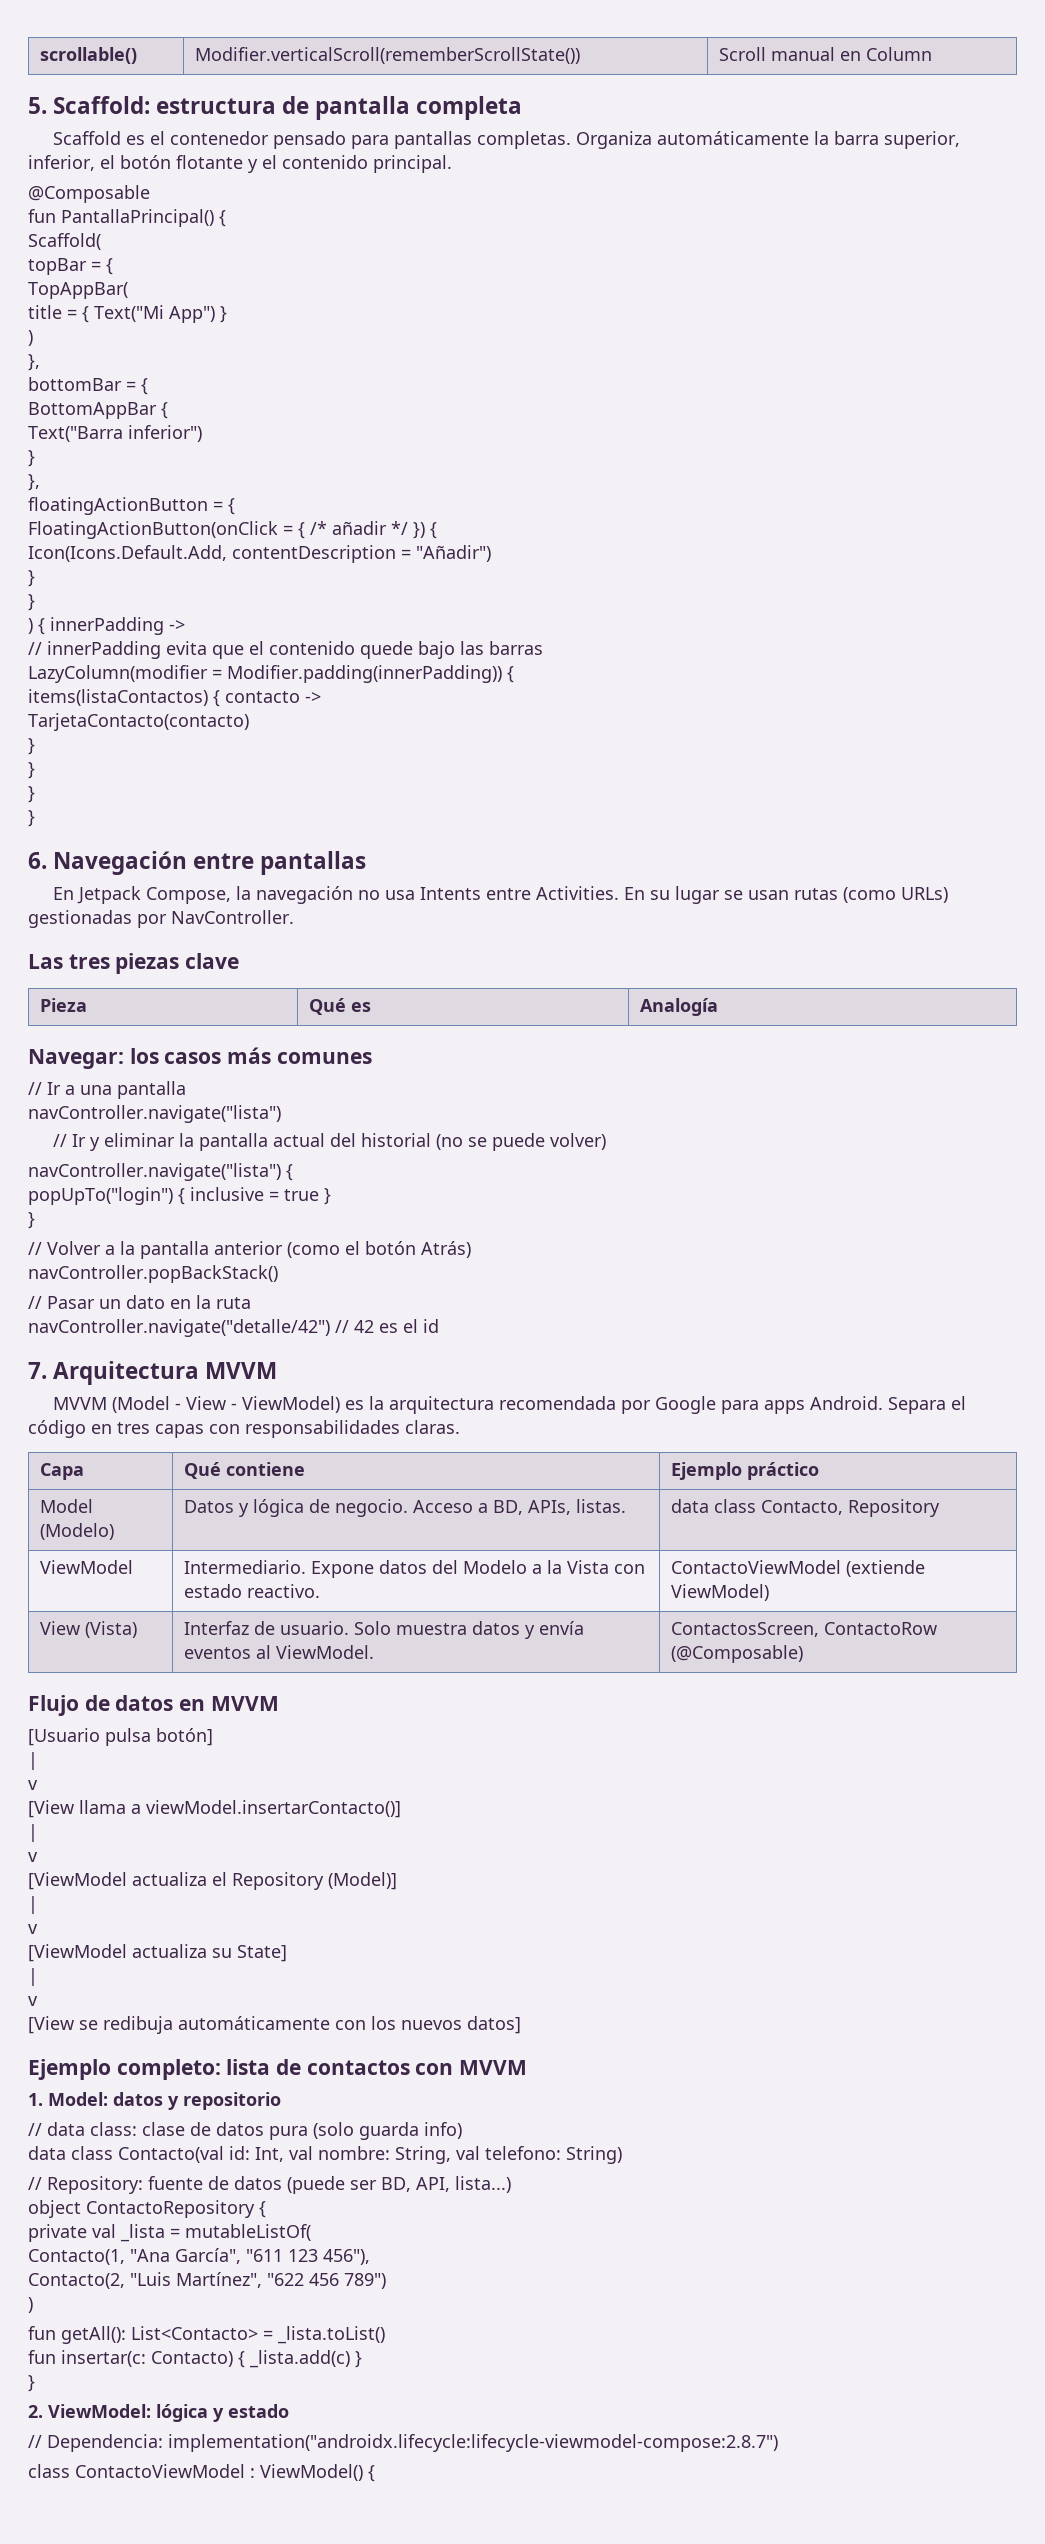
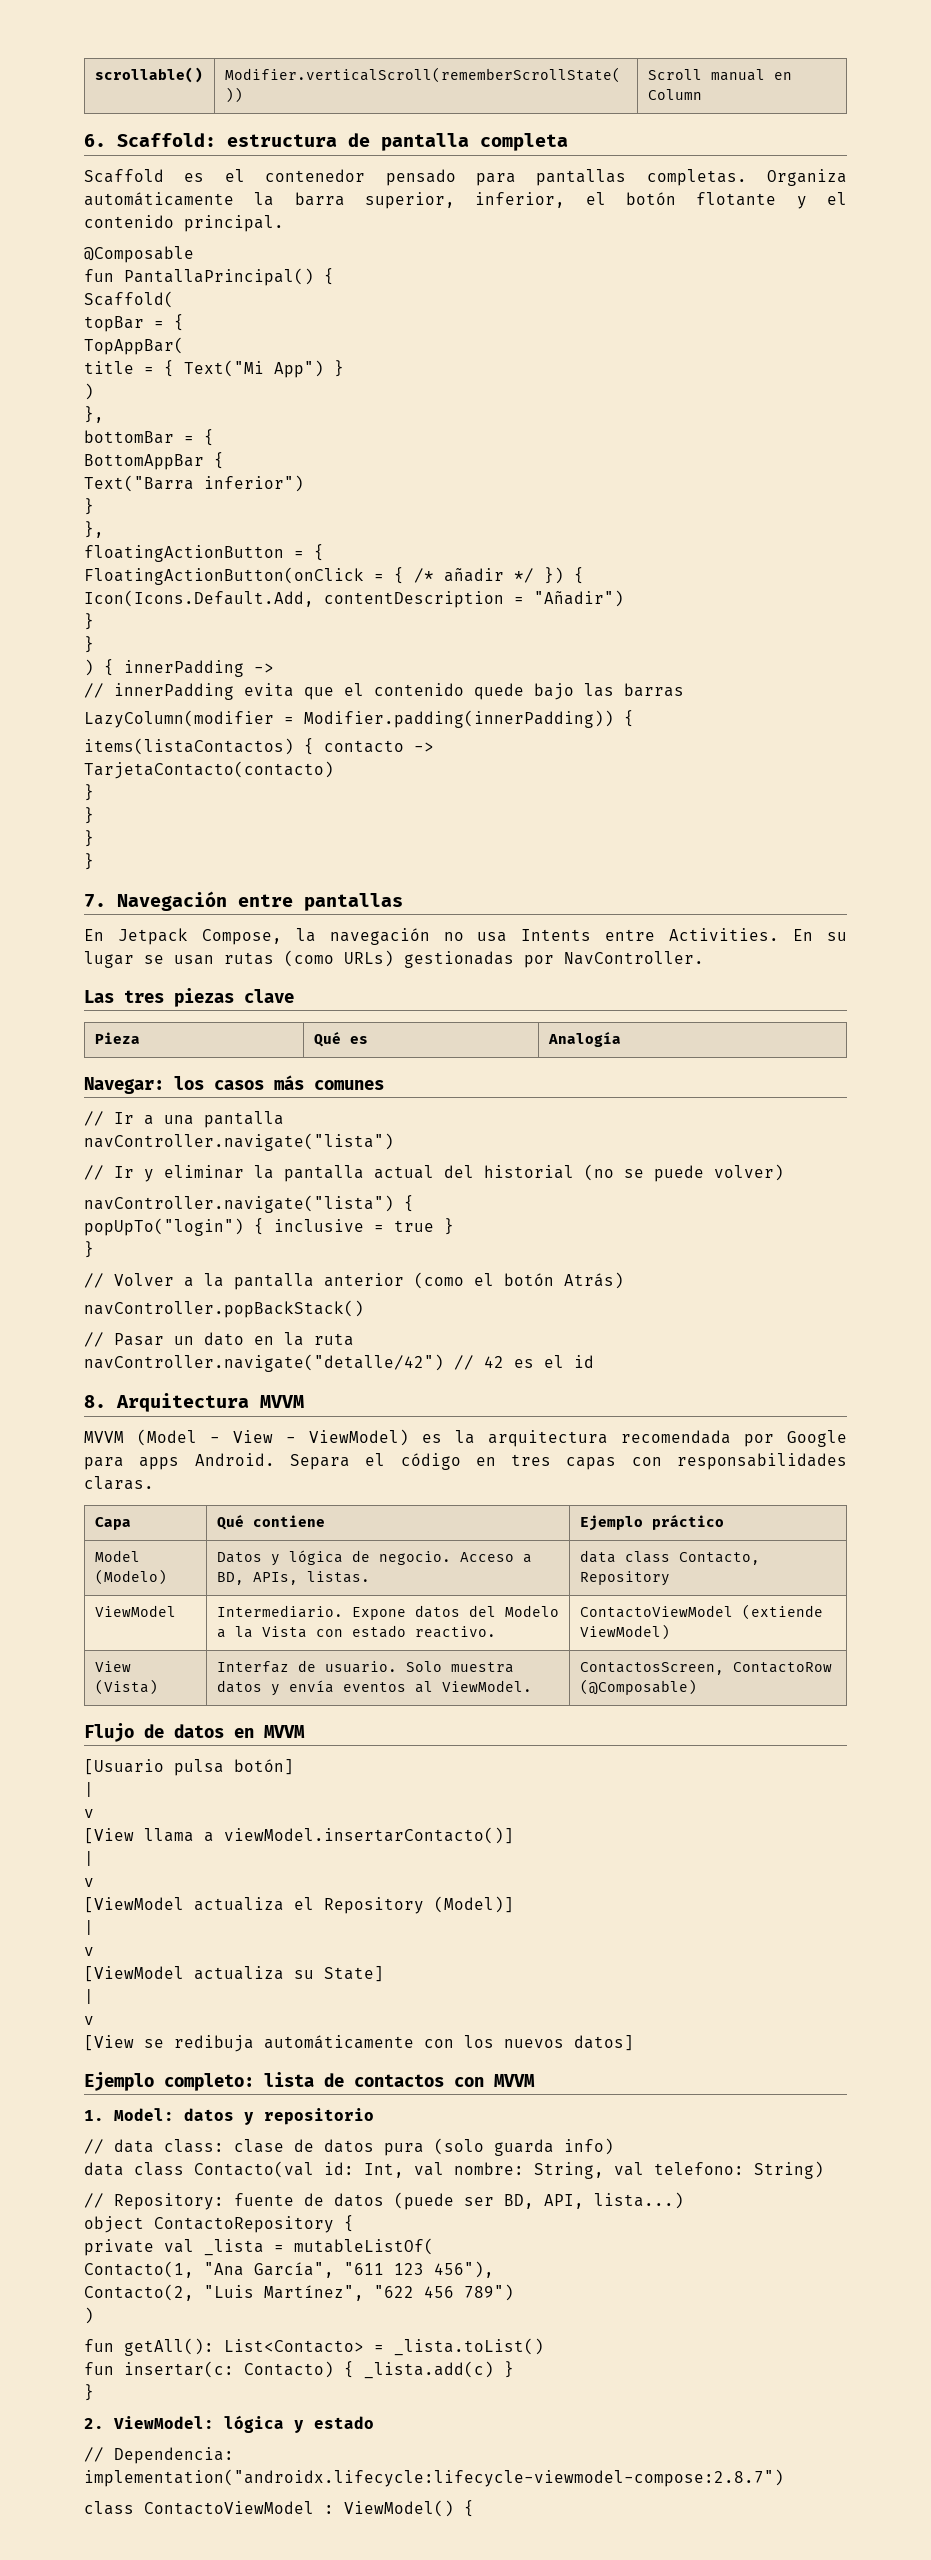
[28,97,47,114] 5. -> [84,134,106,147] 6.
[28,852,47,869] 6. -> [84,894,106,907] 7.
[28,1362,47,1379] 7. -> [84,1395,106,1408] 8.

